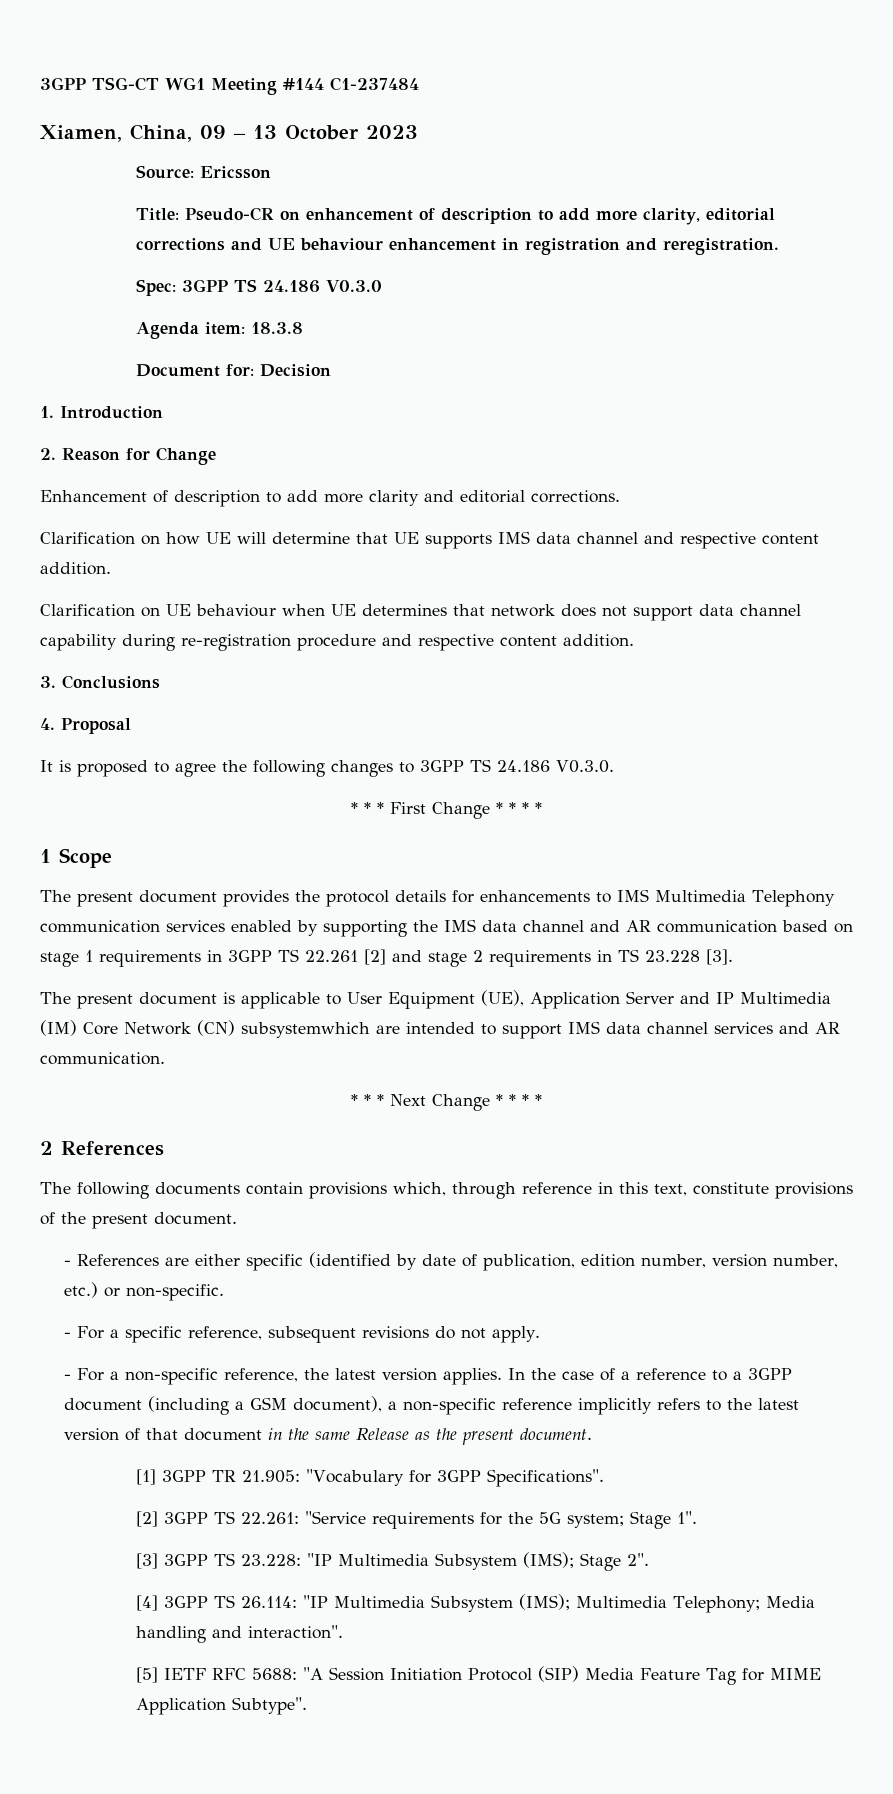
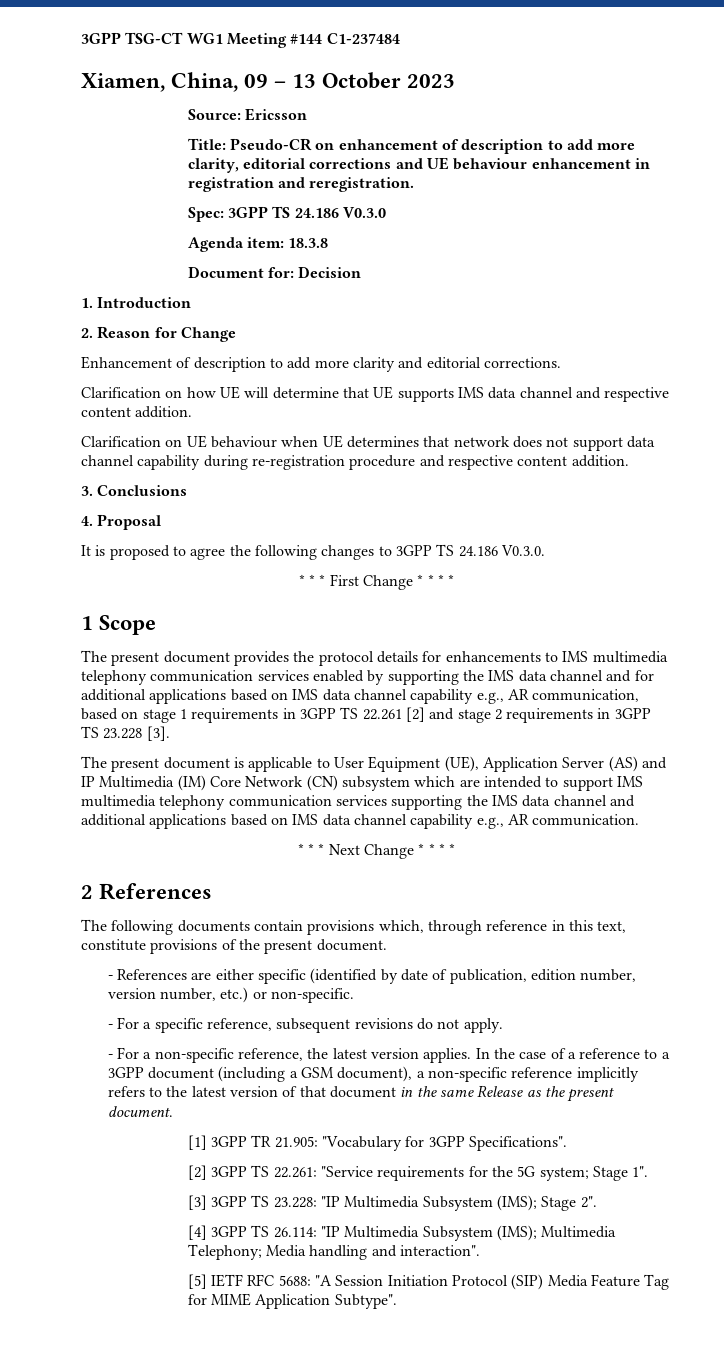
[655,890,835,907] Multimedia Telephony -> [592,651,668,663] [81,670,147,685] multimedia telephony
[626,920,777,933] AR communication -> [634,670,654,681] [81,689,640,704] for additional applications based on IMS data channel capability e.g., AR communication,
(612, 956) none -> [614,708,651,719] 3GPP
(674, 997) none -> [608,756,638,772] (AS)
[241,1022,370,1038] subsystemwhich -> [341,776,456,791] subsystem which
[606,1022,809,1034] data channel services and -> [81,795,635,810] [81,814,504,829] multimedia telephony communication services supporting the IMS data channel and additional applications based on IMS data channel capability e.g.,

